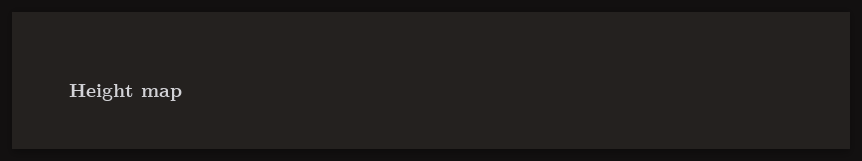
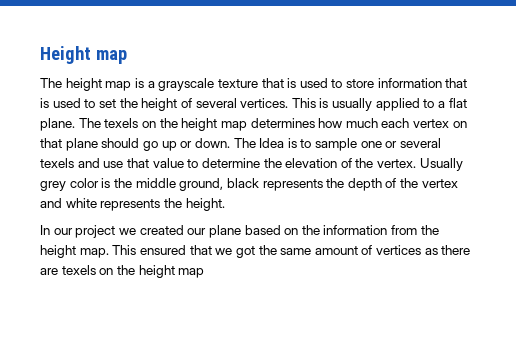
(182, 94) none -> [40,78,468,91] [40,98,467,111] [40,118,467,131] [40,138,442,151] [40,158,463,171] [40,178,458,191] [40,198,225,211] [40,225,439,238] [40,245,471,258] [40,265,205,278] // The height map is a grayscale texture that is used to store information that is used to set the height of several vertices. This is usually applied to a flat plane. The texels on the height map determines how much each vertex on that plane should go up or down. The Idea is to sample one or several texels and use that value to determine the elevation of the vertex. Usually grey color is the middle ground, black represents the depth of the vertex and white represents the height. // In our project we created our plane based on the information from the height map. This ensured that we got the same amount of vertices as there are texels on the height map

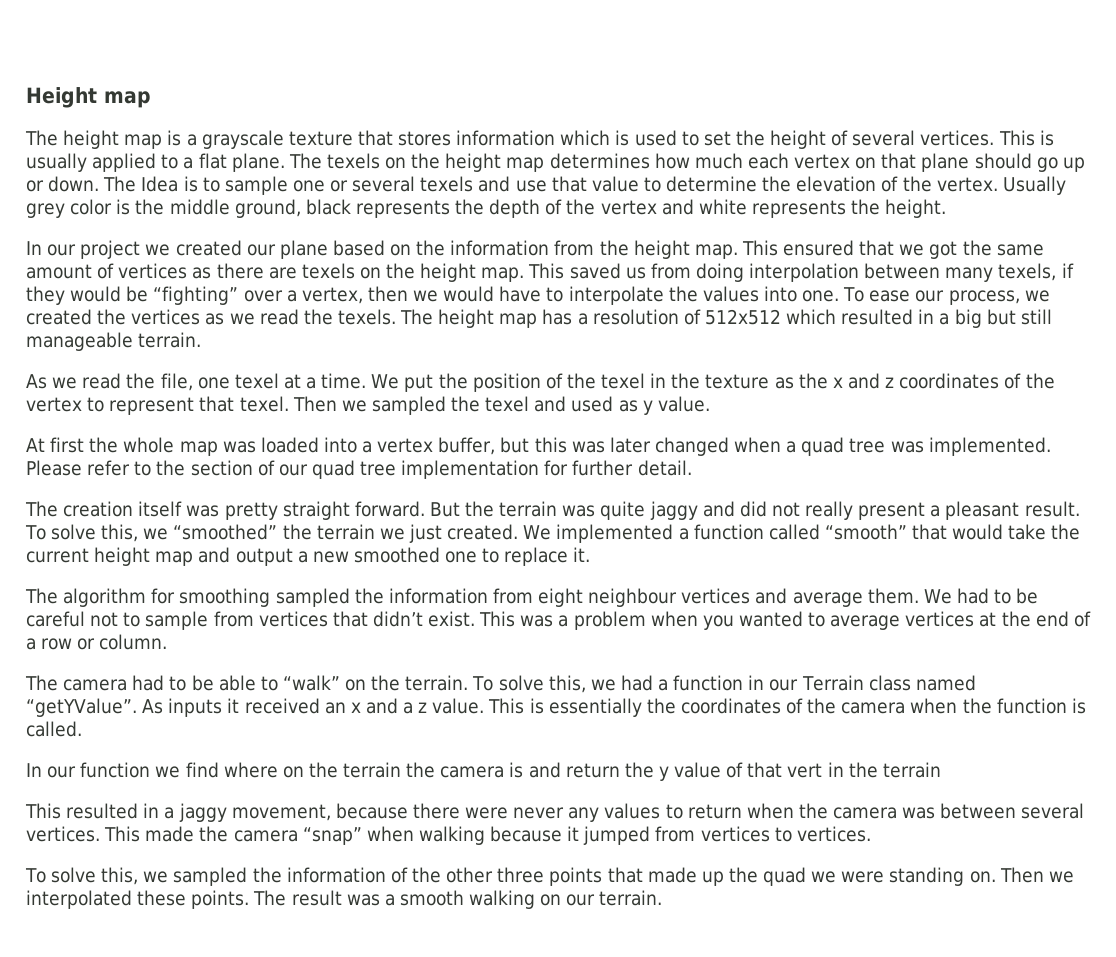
[287,78,468,88] is used to store information that -> [398,130,611,146] stores information which
[178,268,205,278] map -> [481,263,1074,282] [26,286,1050,305] [26,309,1052,328] [26,332,202,351] [26,373,1055,392] [26,396,710,415] [26,437,1051,456] [26,460,692,479] [25,501,1080,520] [25,524,1081,543] [26,547,591,566] [25,588,1039,607] [26,611,1091,630] [26,634,168,650] [25,675,976,693] [26,698,1086,717] [26,721,82,737] [26,762,941,781] [25,803,1085,822] [26,826,871,845] [25,867,1074,886] [26,890,663,909] map. This saved us from doing interpolation between many texels, if they would be “fighting” over a vertex, then we would have to interpolate the values into one. To ease our process, we created the vertices as we read the texels. The height map has a resolution of 512x512 which resulted in a big but still manageable terrain. // As we read the file, one texel at a time. We put the position of the texel in the texture as the x and z coordinates of the vertex to represent that texel. Then we sampled the texel and used as y value. // At first the whole map was loaded into a vertex buffer, but this was later changed when a quad tree was implemented. Please refer to the section of our quad tree implementation for further detail. // The creation itself was pretty straight forward. But the terrain was quite jaggy and did not really present a pleasant result. To solve this, we “smoothed” the terrain we just created. We implemented a function called “smooth” that would take the current height map and output a new smoothed one to replace it. // The algorithm for smoothing sampled the information from eight neighbour vertices and average them. We had to be careful not to sample from vertices that didn’t exist. This was a problem when you wanted to average vertices at the end of a row or column. // The camera had to be able to “walk” on the terrain. To solve this, we had a function in our Terrain class named “getYValue”. As inputs it received an x and a z value. This is essentially the coordinates of the camera when the function is called. // In our function we find where on the terrain the camera is and return the y value of that vert in the terrain // This resulted in a jaggy movement, because there were never any values to return when the camera was between several vertices. This made the camera “snap” when walking because it jumped from vertices to vertices. // To solve this, we sampled the information of the other three points that made up the quad we were standing on. Then we interpolated these points. The result was a smooth walking on our terrain.

